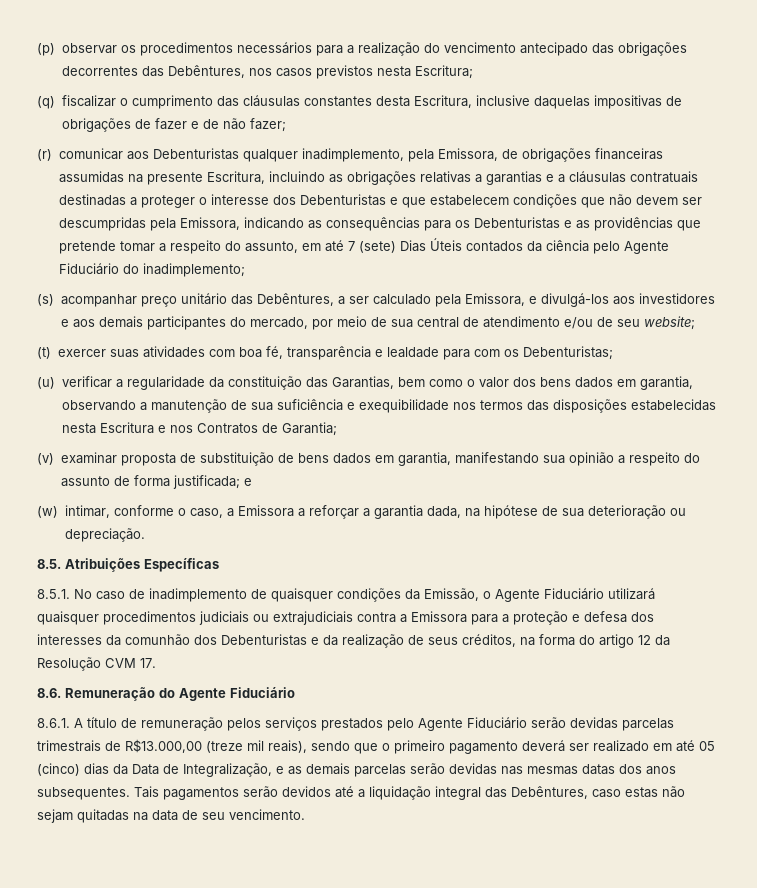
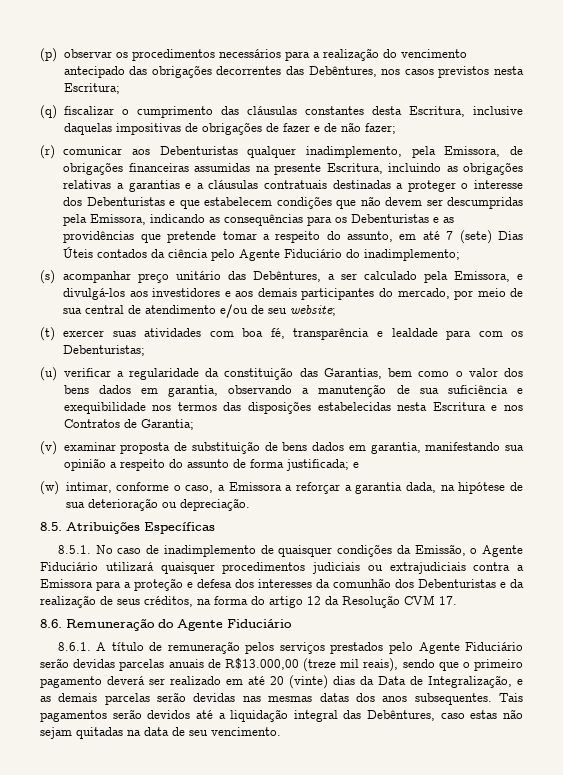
[37,740,101,752] trimestrais -> [168,659,204,668] anuais
[699,741,715,751] [37,763,80,776] 05 (cinco) -> [270,675,328,689] 20 (vinte)

